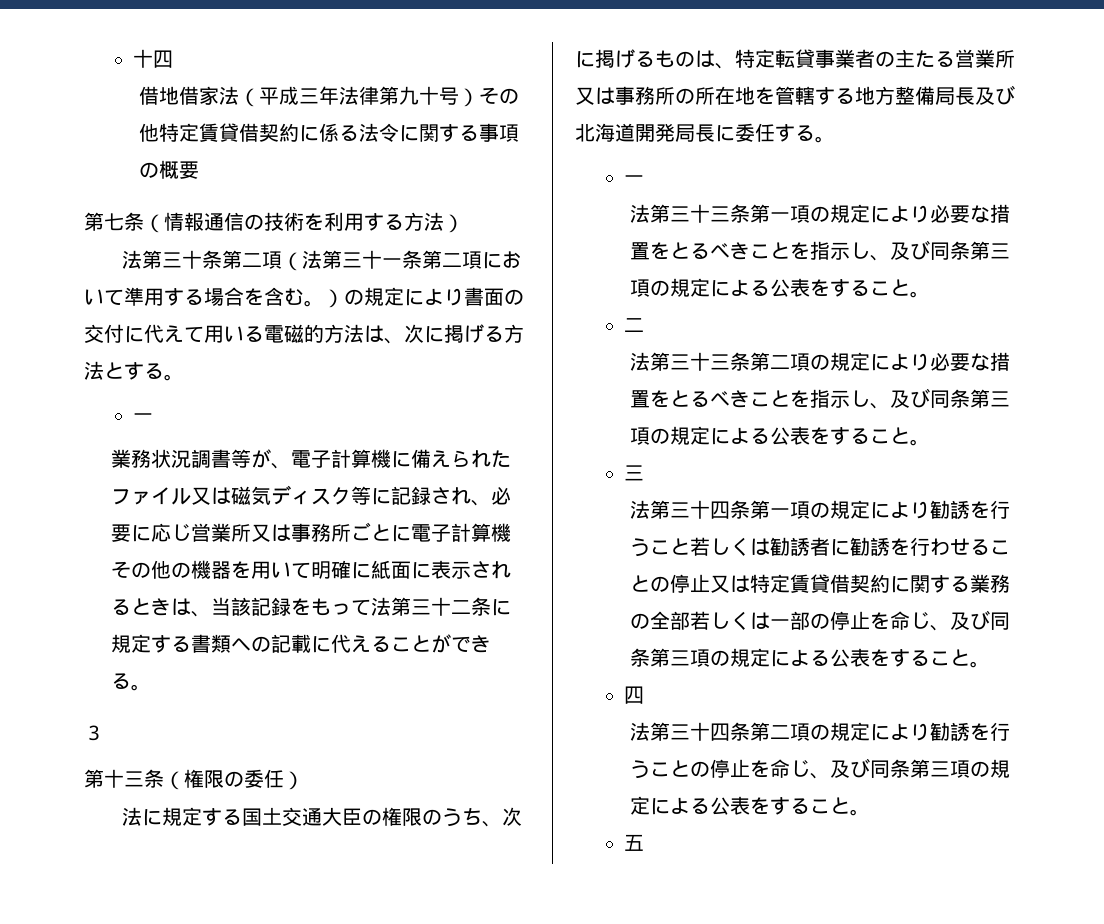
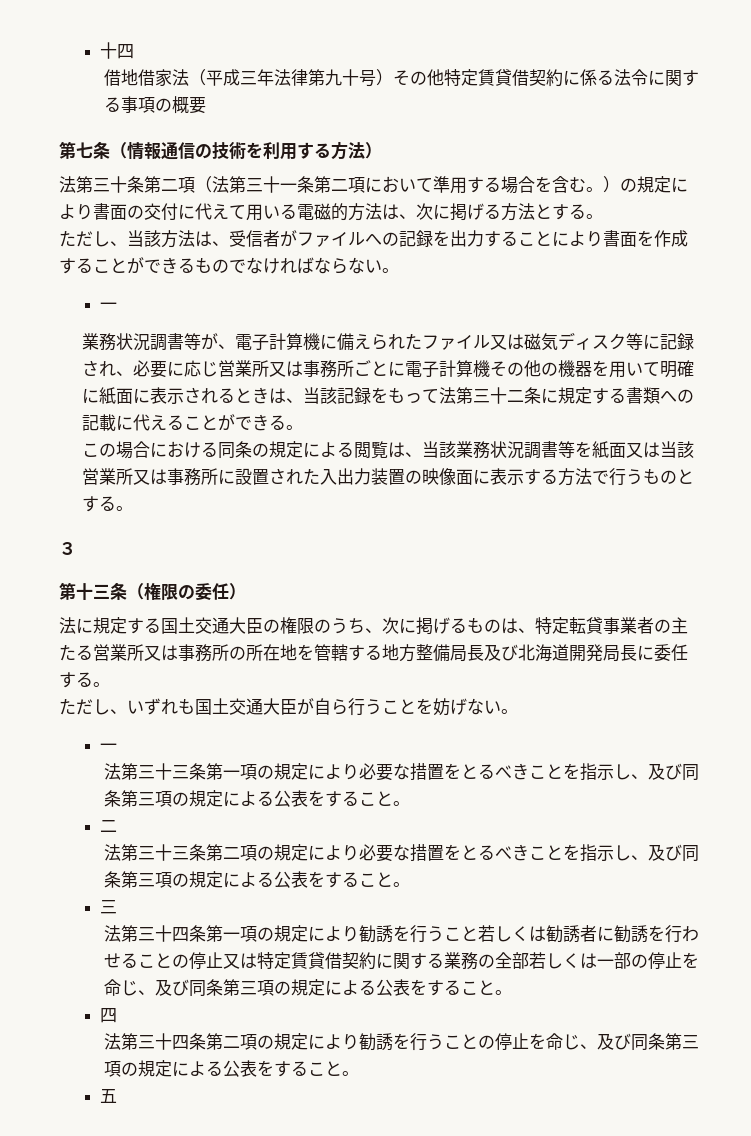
(184, 377) none -> [59,230,688,248] [59,257,399,274] // ただし、当該方法は、受信者がファイルへの記録を出力することにより書面を作成することができるものでなければならない。
(152, 687) none -> [81,441,694,459] [81,468,694,486] [81,496,133,512] // この場合における同条の規定による閲覧は、当該業務状況調書等を紙面又は当該営業所又は事務所に設置された入出力装置の映像面に表示する方法で行うものとする。
(835, 139) none -> [59,698,518,716] // ただし、いずれも国土交通大臣が自ら行うことを妨げない。

